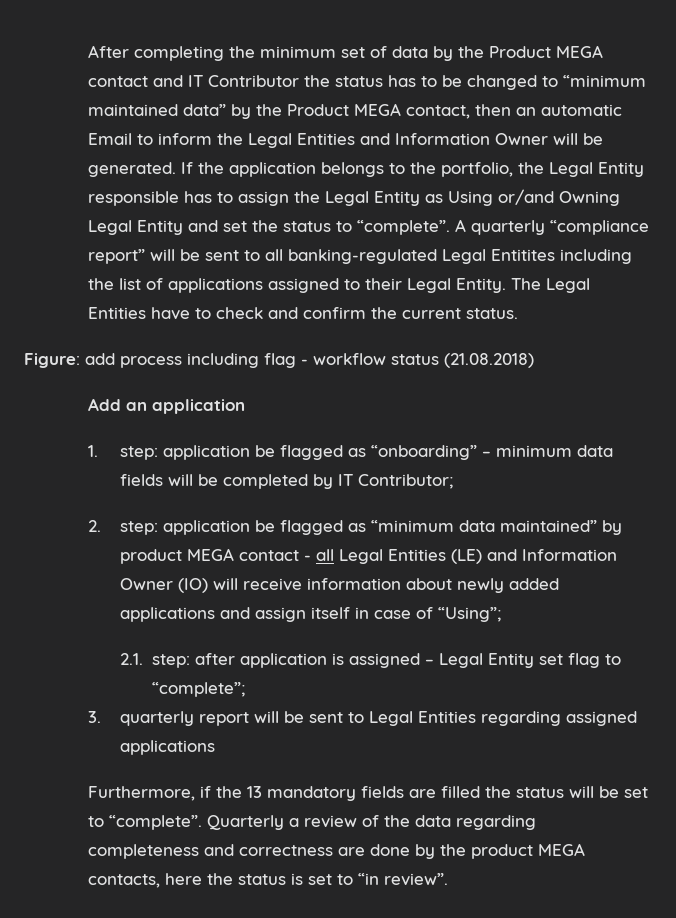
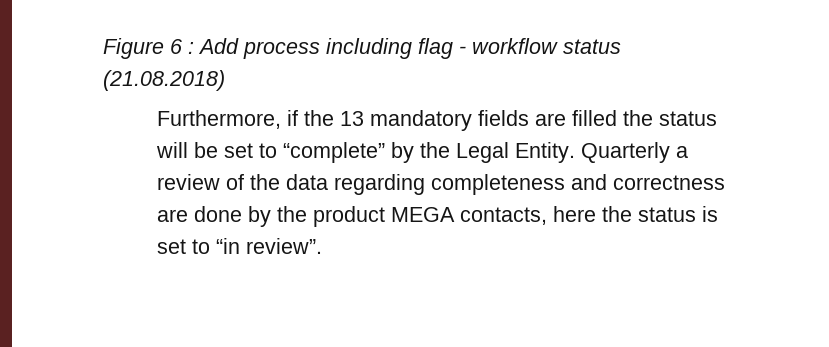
[88,45,604,61] [88,75,647,90] [88,103,623,119] [88,133,604,148] [88,162,645,177] [88,189,621,206] [88,219,650,235] [88,249,633,264] [88,278,591,293] [88,307,519,320] [24,353,115,368] After completing the minimum set of data by the Product MEGA contact and IT Contributor the status has to be changed to “minimum maintained data” by the Product MEGA contact, then an automatic Email to inform the Legal Entities and Information Owner will be generated. If the application belongs to the portfolio, the Legal Entity responsible has to assign the Legal Entity as Using or/and Owning Legal Entity and set the status to “complete”. A quarterly “compliance report” will be sent to all banking-regulated Legal Entitites including the list of applications assigned to their Legal Entity. The Legal Entities have to check and confirm the current status. // Figure: add -> [103,38,239,59] Figure 6 : Add
[88,398,246,414] [88,445,614,460] [120,474,454,489] [88,520,623,535] [120,548,618,564] [120,578,560,593] [120,607,502,622] [120,653,622,668] [152,682,246,697] [88,711,638,726] [120,740,216,755] // Add an application // 1. step: application be flagged as “onboarding” – minimum data fields will be completed by IT Contributor; // 2. step: application be flagged as “minimum data maintained” by product MEGA contact - all Legal Entities (LE) and Information Owner (IO) will receive information about newly added applications and assign itself in case of “Using”; // 2.1. step: after application is assigned – Legal Entity set flag to “complete”; // 3. quarterly report will be sent to Legal Entities regarding assigned applications -> (225, 80) none
[109,815,203,830] “complete”. -> [282,142,575,163] “complete” by the Legal Entity.

